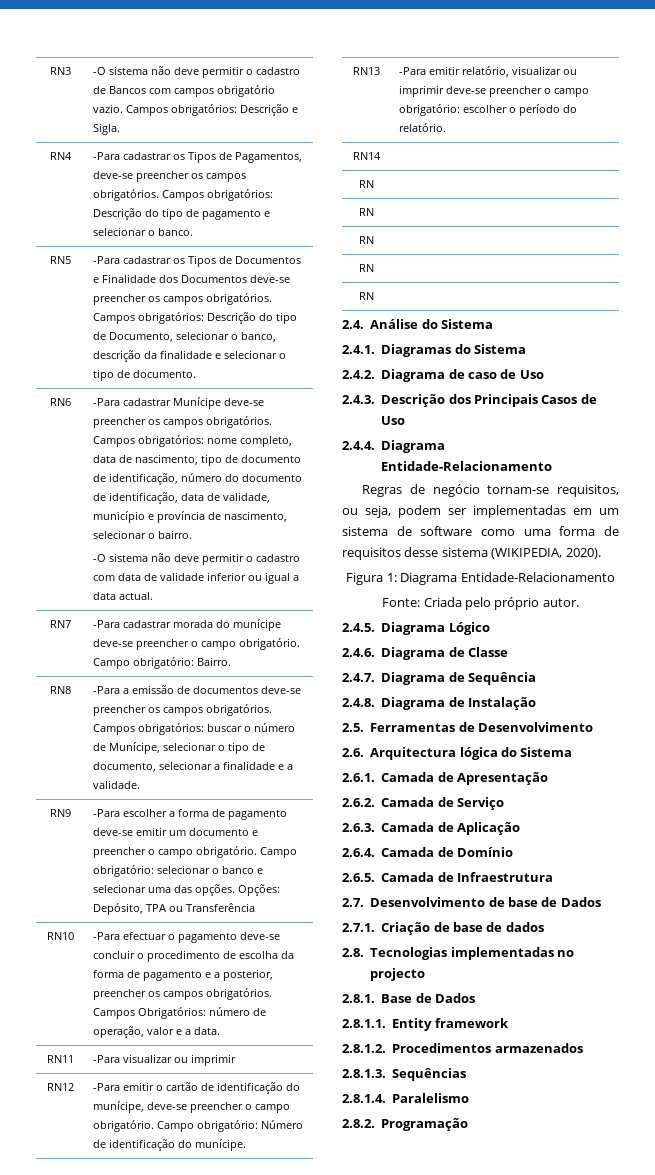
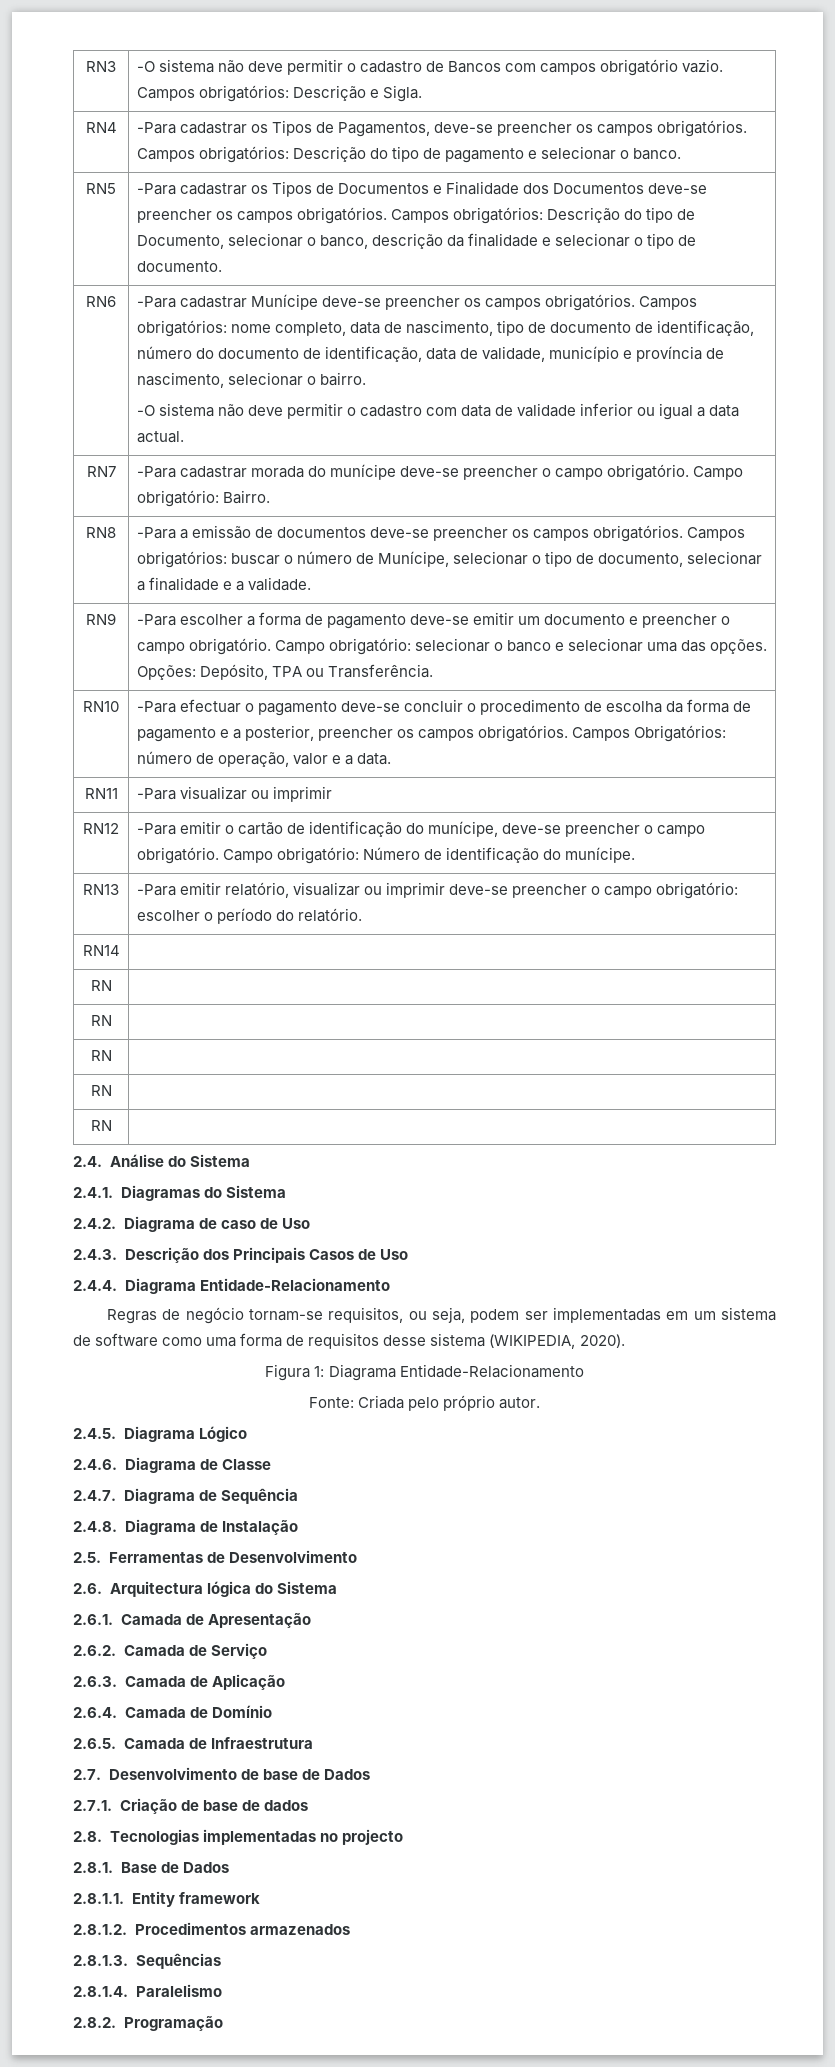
[185,903,255,912] Transferência -> [327,664,433,678] Transferência.

